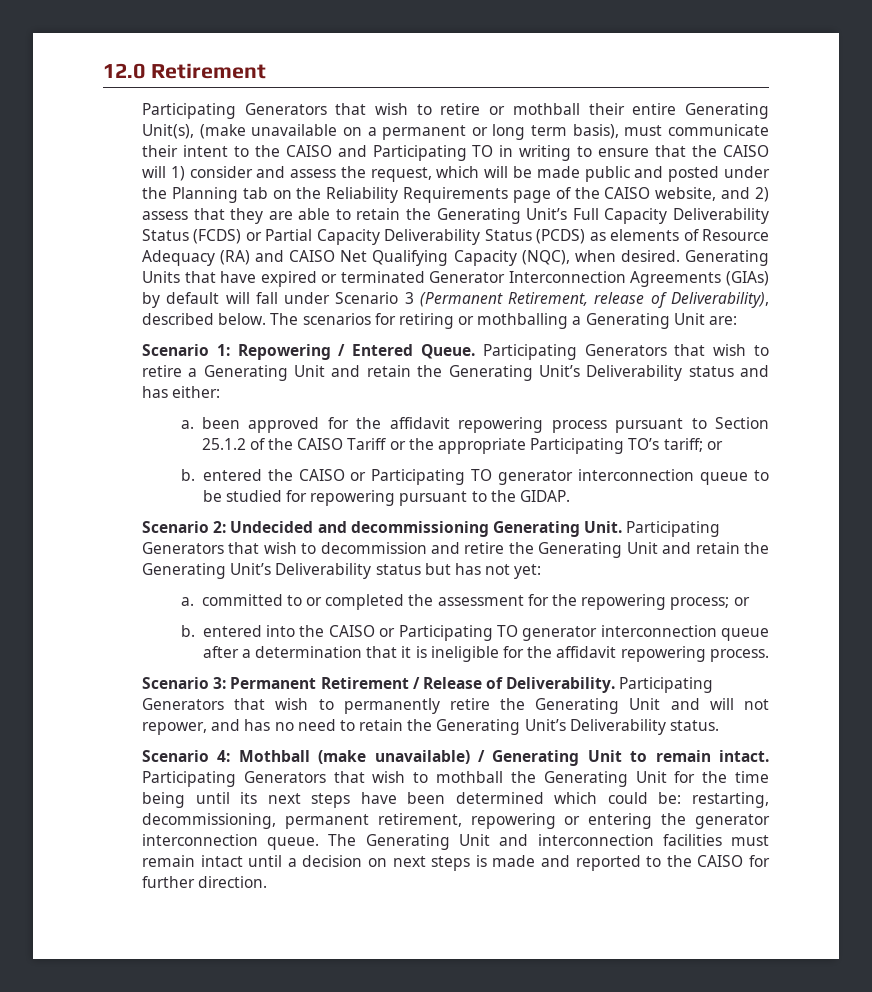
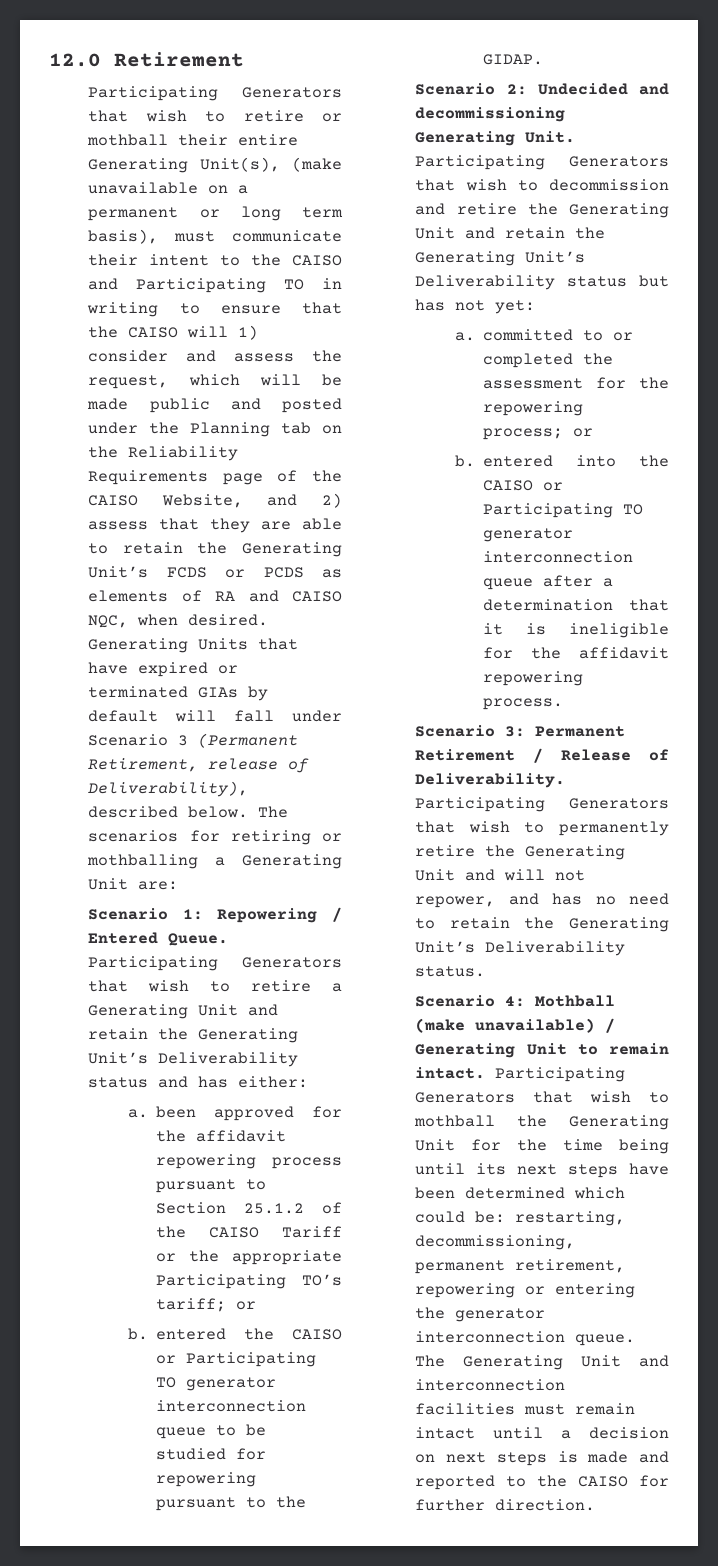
[655,187,717,201] website, -> [161,494,243,508] Website,
[572,208,769,224] [141,229,769,245] [141,250,570,266] Full Capacity Deliverability Status (FCDS) or Partial Capacity Deliverability Status (PCDS) as elements of Resource Adequacy (RA) and CAISO Net Qualifying Capacity (NQC), -> [166,567,342,578] [88,590,342,602] [88,615,129,628] FCDS or PCDS as elements of RA and CAISO NQC,
[429,271,769,287] Generator Interconnection Agreements (GIAs) -> [198,687,239,698] GIAs

